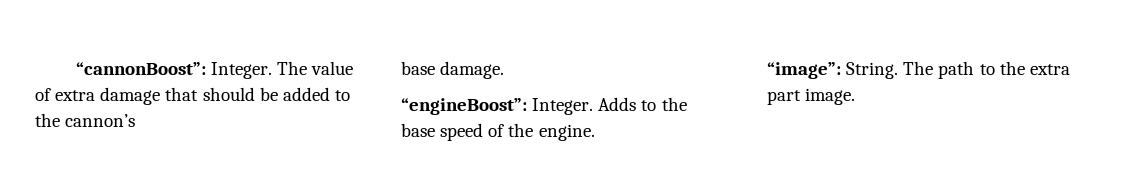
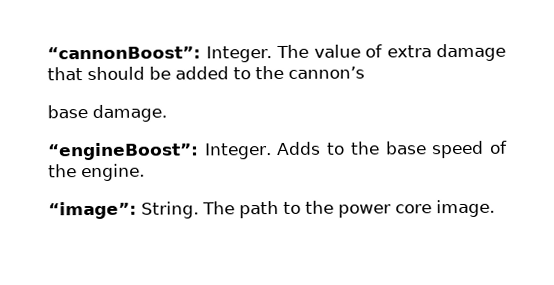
[1029,64,1070,75] [767,90,801,105] extra part -> [338,204,432,218] power core

